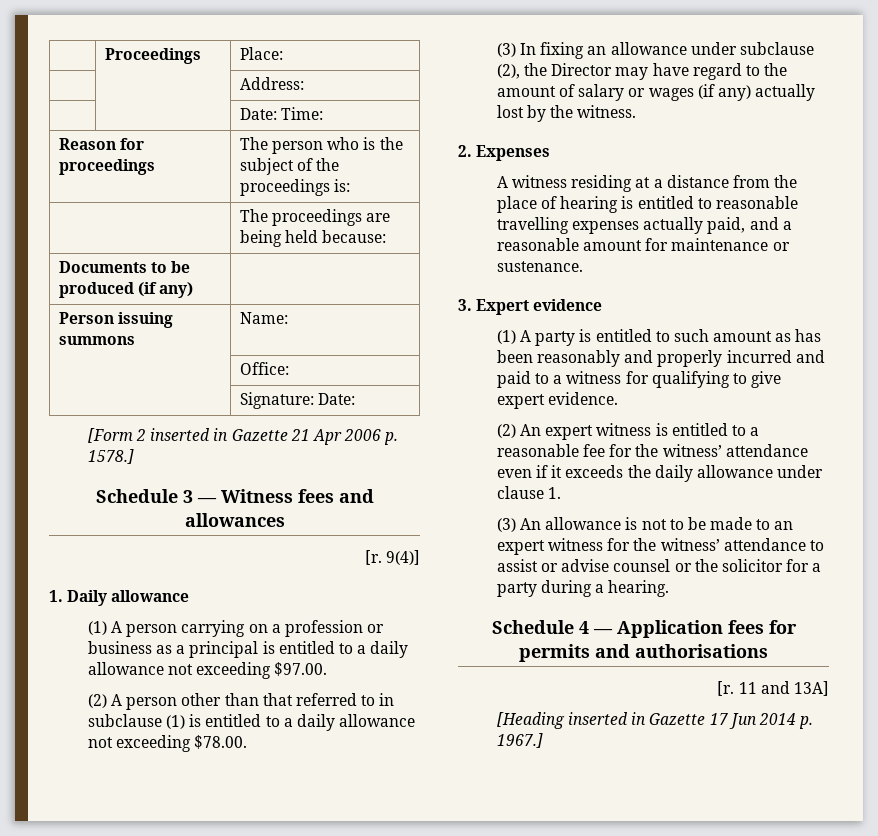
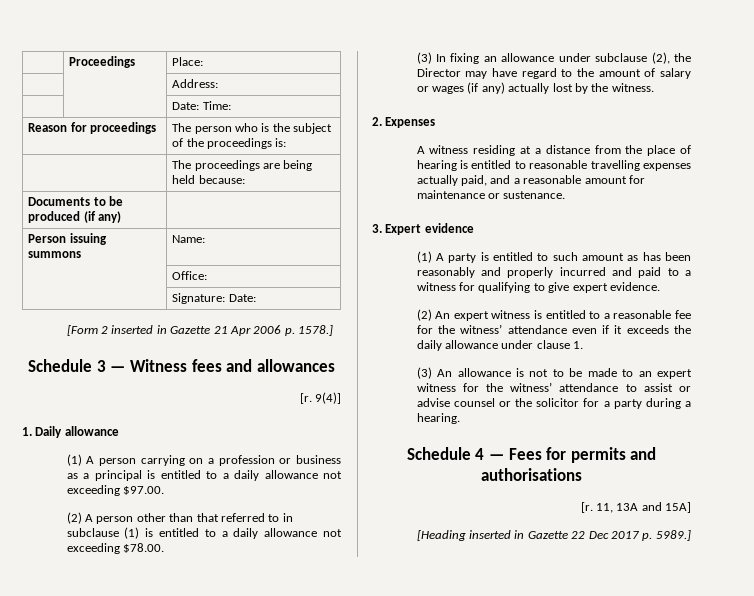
[616,620,764,638] Application fees -> [508,448,542,460] Fees
[738,681,829,696] 11 and 13A] -> [595,502,691,513] 11, 13A and 15A]
[709,713,814,729] [496,733,543,748] 17 Jun 2014 p. 1967.] -> [571,530,691,541] 22 Dec 2017 p. 5989.]

